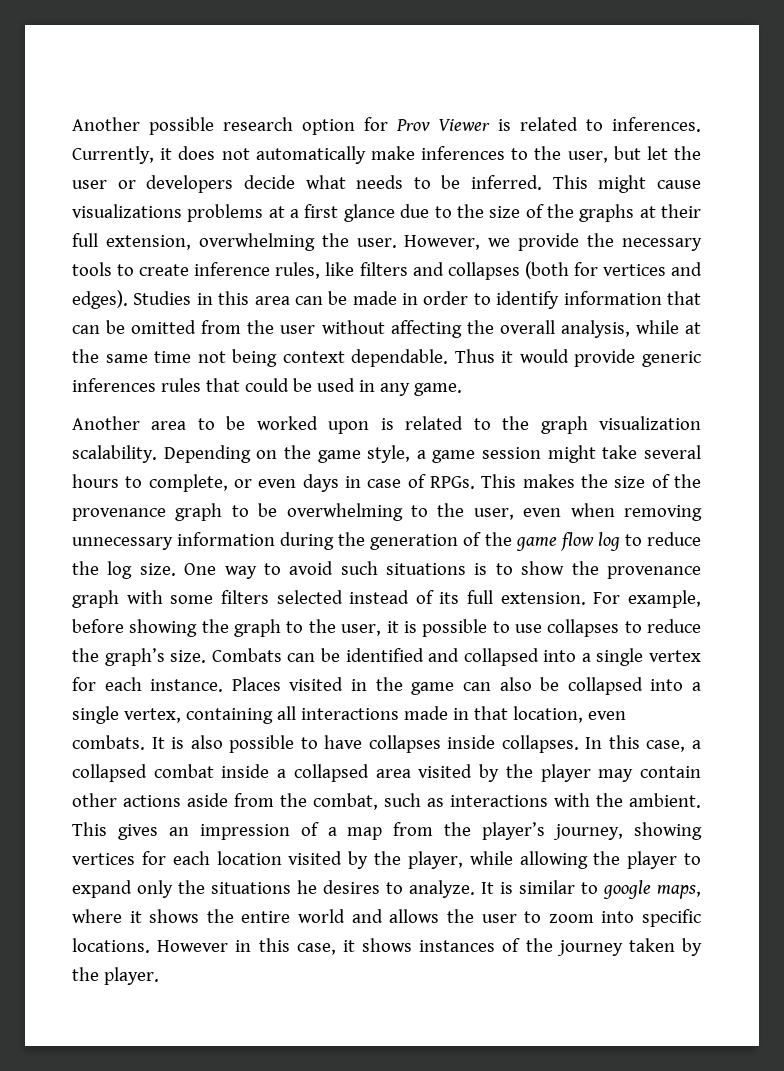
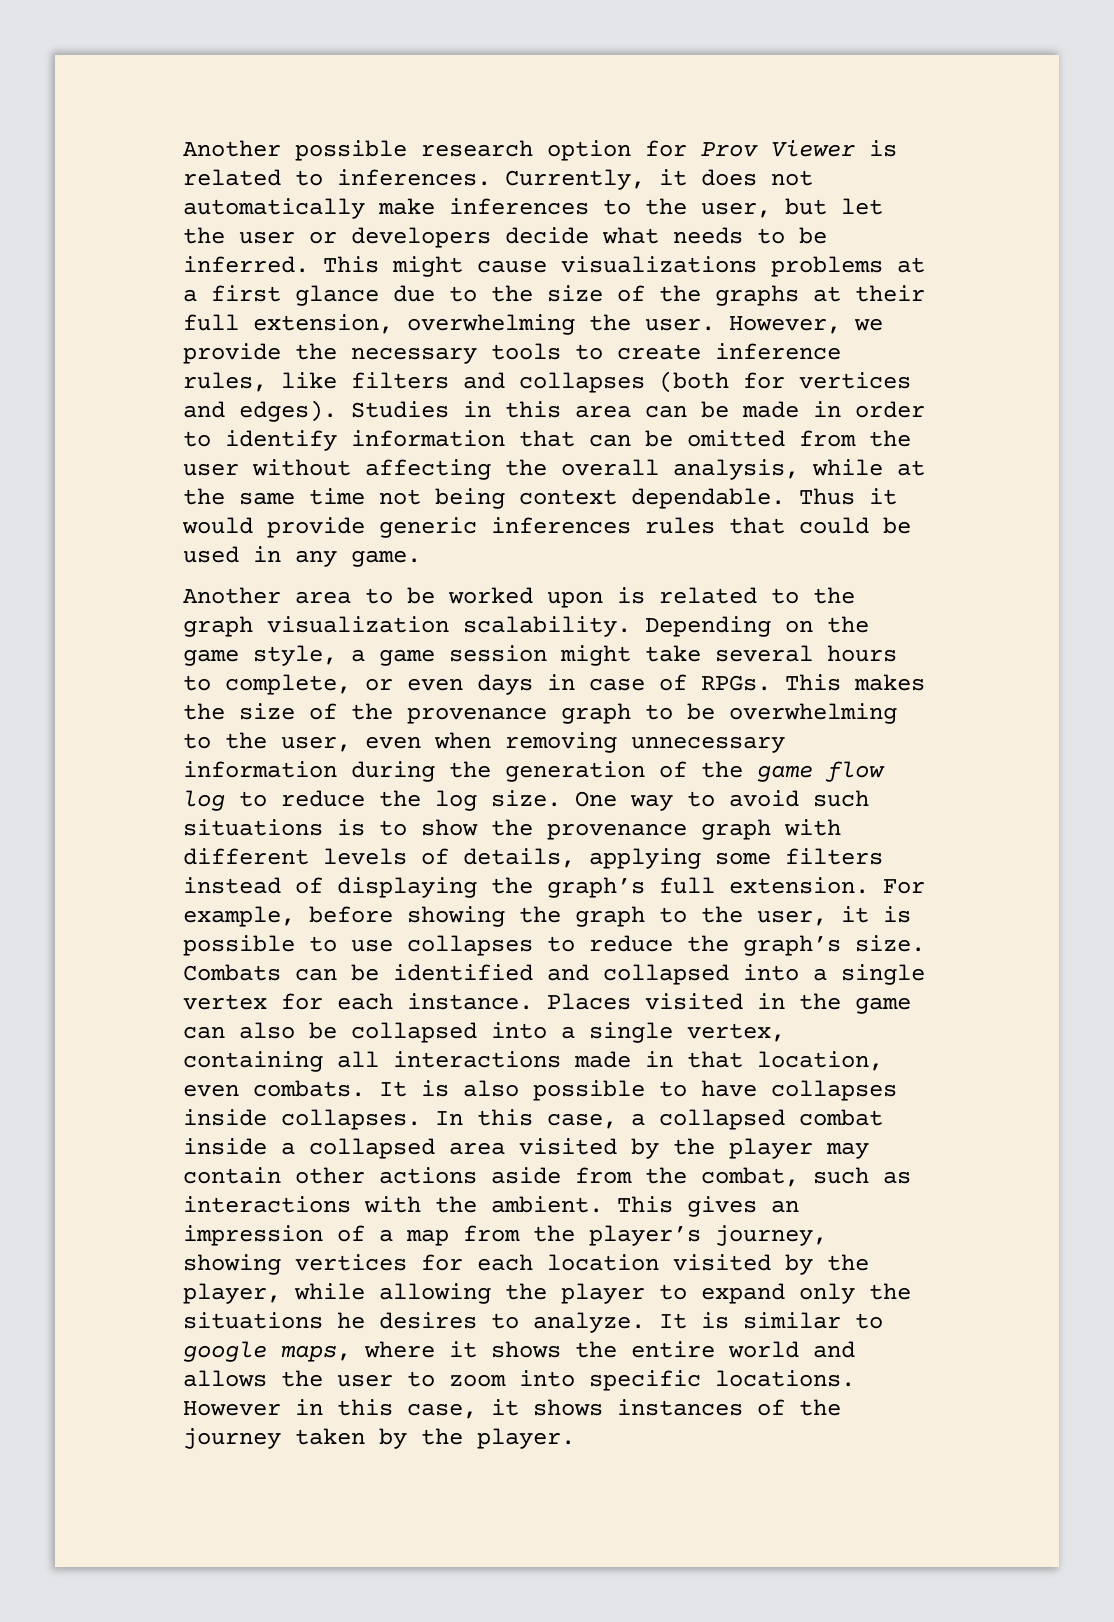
(163, 597) none -> [183,848,701,869] different levels of details, applying
[276,590,343,604] selected -> (883, 856) none
[439,592,460,604] its -> [337,877,645,898] displaying the graph’s

